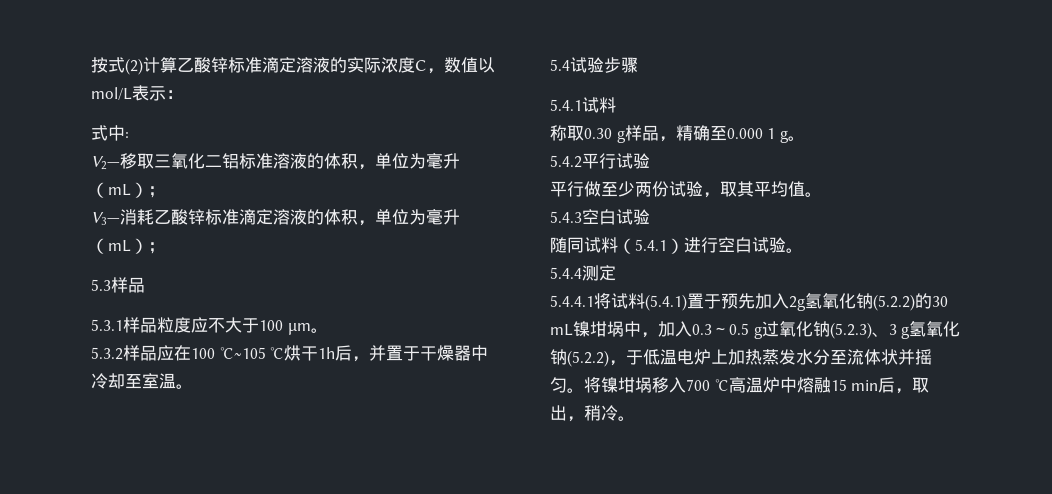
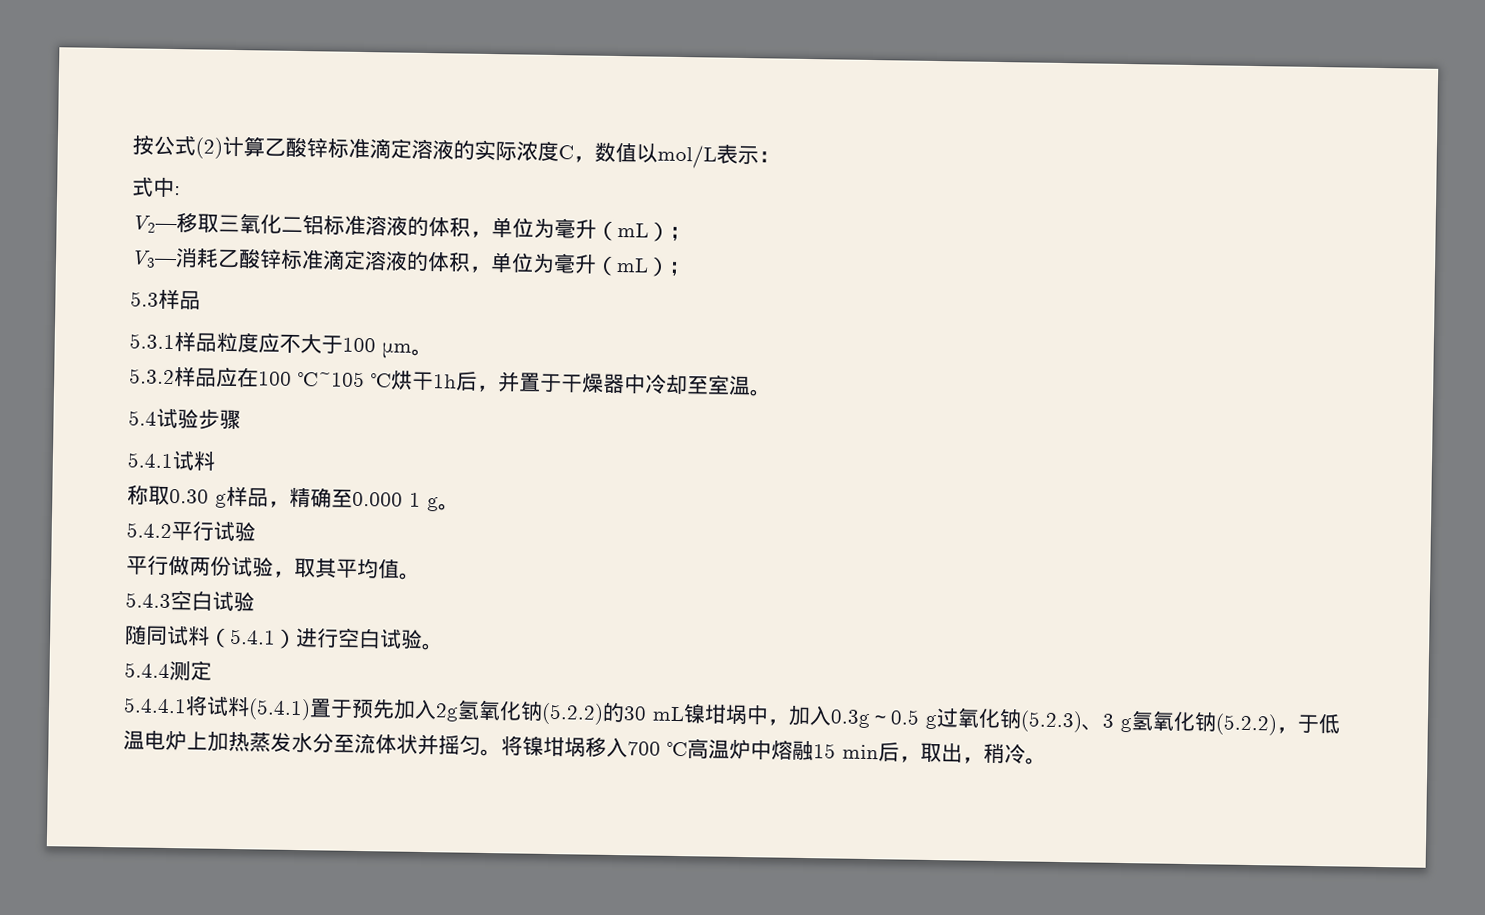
(108, 65) none -> [153,135,175,156] 公
[601,181,635,197] 至少 -> (190, 565) none
[692,324,712,335] 0.3 -> [830,709,871,729] 0.3g

